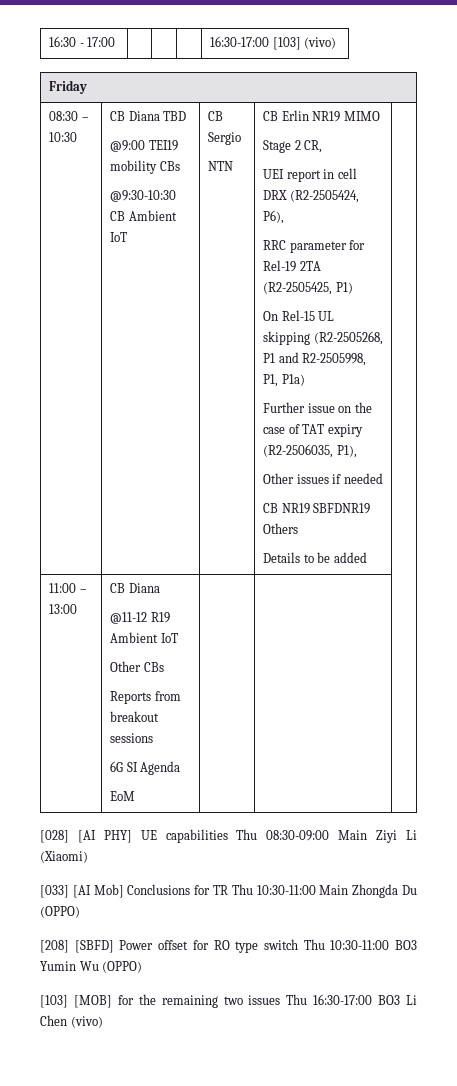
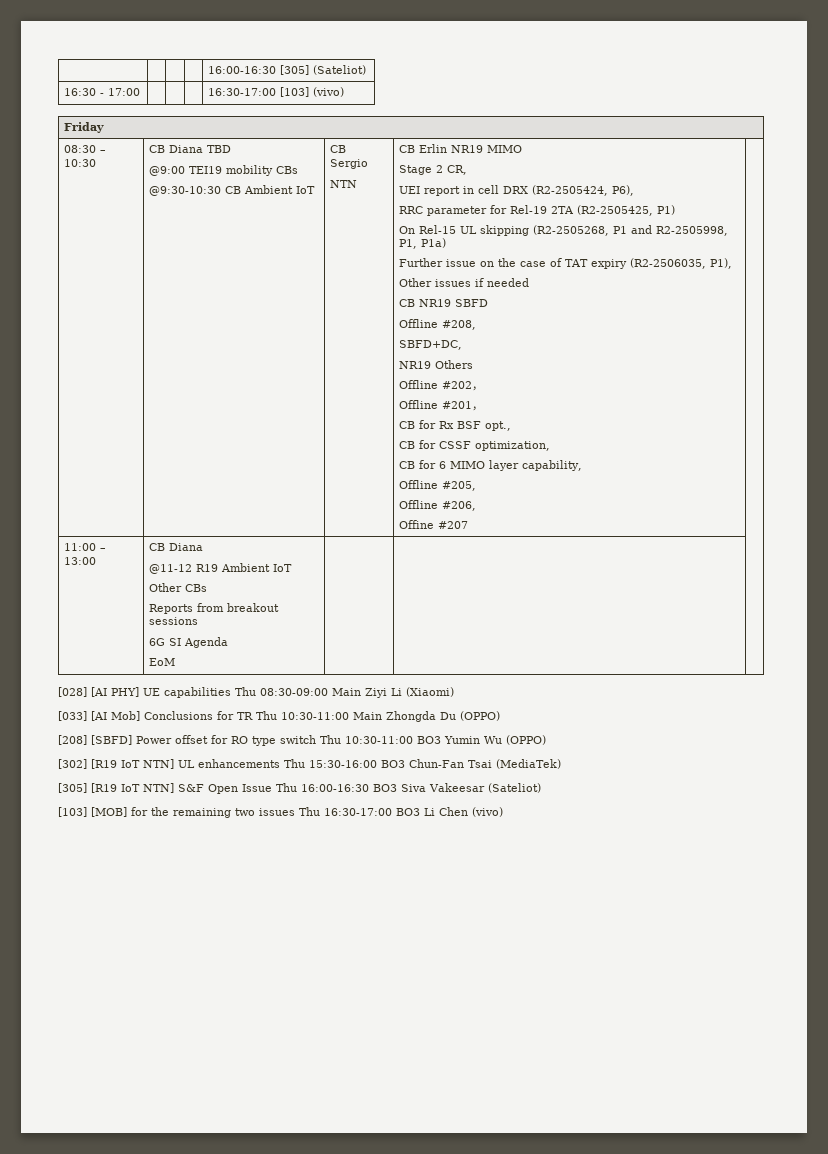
(49, 41) none -> [208,65,367,75] | | | | 16:00-16:30 [305] (Sateliot) //
[313,503,371,514] [263,523,299,534] [263,552,367,563] SBFDNR19 Others // Details to be added -> [455,299,489,307] [399,319,477,330] [399,340,463,350] [399,360,474,369] [399,380,484,391] [399,400,484,411] [399,420,512,431] [399,440,551,451] [399,460,583,471] [399,480,477,491] [399,500,477,511] [399,520,469,529] SBFD // Offline #208, // SBFD+DC, // NR19 Others // Offline #202， // Offline #201， // CB for Rx BSF opt., // CB for CSSF optimization, // CB for 6 MIMO layer capability, // Offline #205, // Offline #206, // Offine #207
(143, 967) none -> [58,759,561,769] [58,783,541,794] // [302] [R19 IoT NTN] UL enhancements Thu 15:30-16:00 BO3 Chun-Fan Tsai (MediaTek) // [305] [R19 IoT NTN] S&F Open Issue Thu 16:00-16:30 BO3 Siva Vakeesar (Sateliot)

